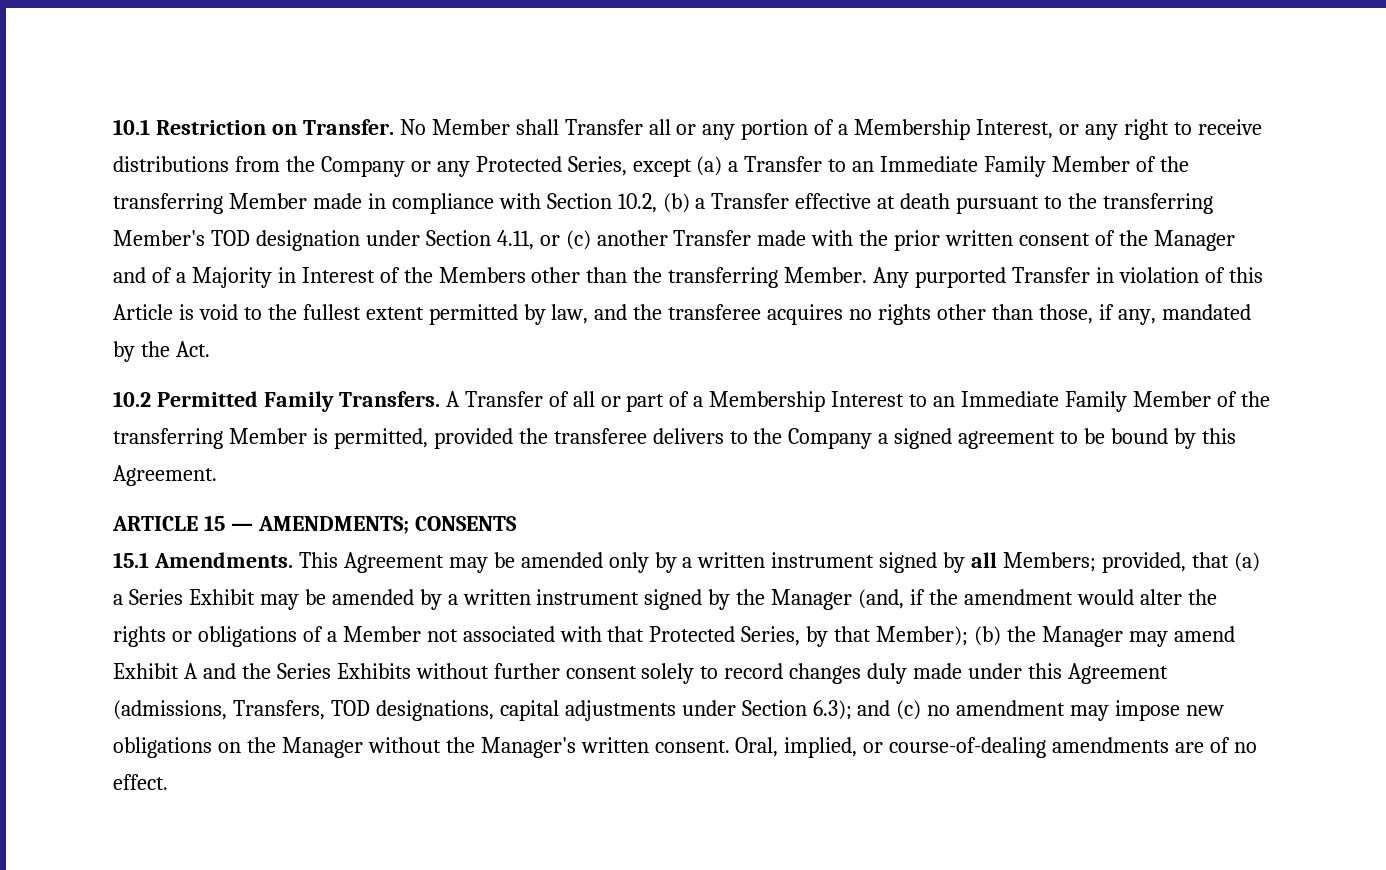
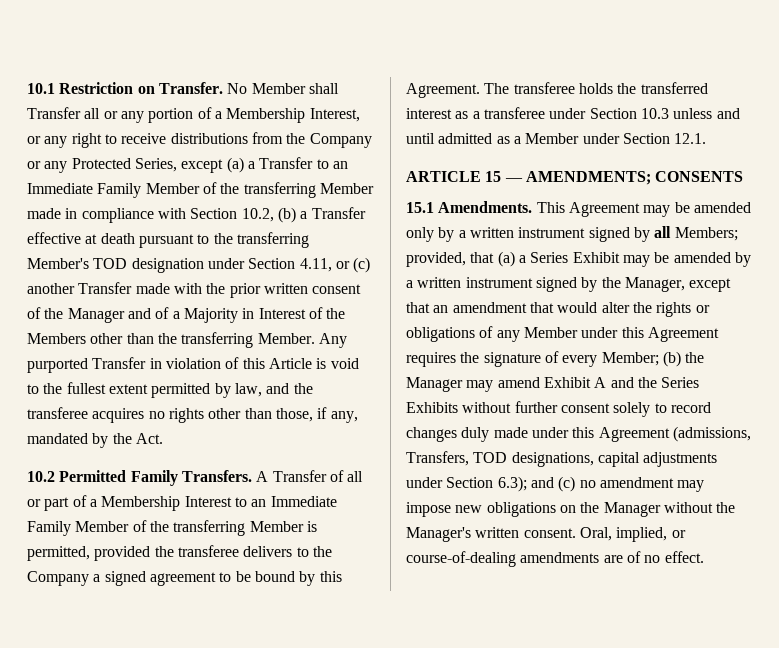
(217, 475) none -> [484,82,708,94] [406,107,740,119] [406,133,707,144] The transferee holds the transferred interest as a transferee under Section 10.3 unless and until admitted as a Member under Section 12.1.
[771,589,1073,610] Manager (and, if the amendment -> [624,277,732,292] [406,302,554,313] Manager, except that an amendment that
[326,626,969,647] a Member not associated with that Protected Series, by that Member); -> [496,327,719,342] [406,351,659,367] any Member under this Agreement requires the signature of every Member;

